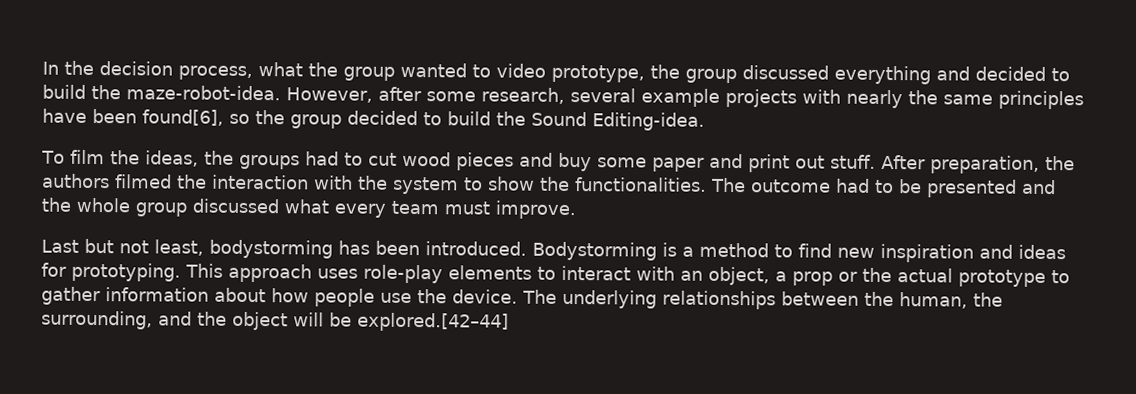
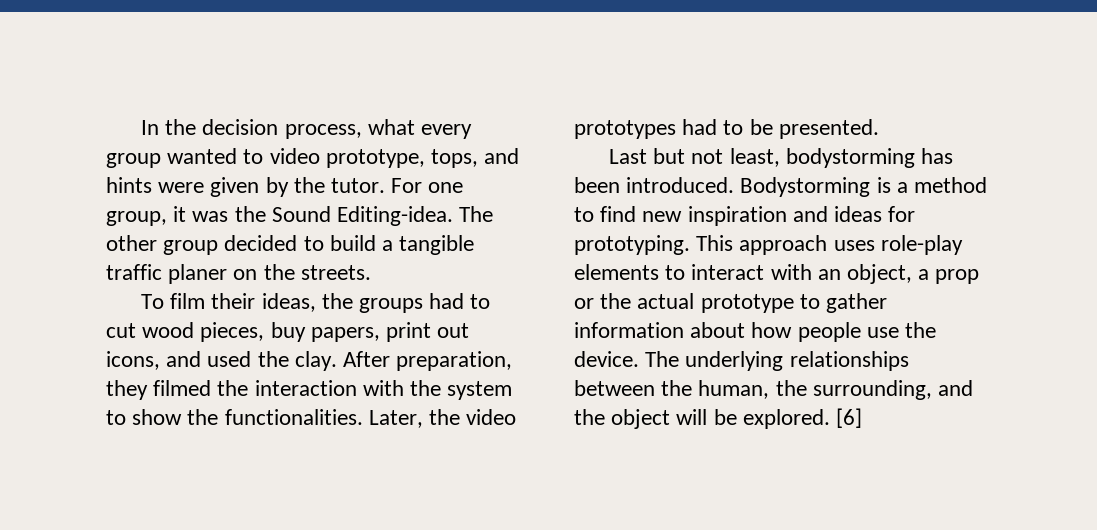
[308,62,338,77] the -> [420,124,472,139] every
[650,64,1070,85] [42,84,1084,110] [42,108,705,131] the group discussed everything and decided to build the maze-robot-idea. However, after some research, several example projects with nearly the same principles have been found[6], so the group decided to build the Sound Editing-idea. -> [431,148,520,168] [106,177,464,197] [106,206,494,226] [106,235,475,255] [106,264,371,284] tops, and hints were given by the tutor. For one group, it was the Sound Editing-idea. The other group decided to build a tangible traffic planer on the streets.
[109,150,140,165] the -> [211,293,256,309] their
[455,152,1075,174] [42,173,110,189] pieces and buy some paper and print out stuff. After preparation, the authors -> [200,322,470,342] [106,351,513,371] [106,380,148,400] pieces, buy papers, print out icons, and used the clay. After preparation, they
[711,177,1056,198] [41,197,576,220] The outcome had to be presented and the whole group discussed what every team must improve. -> [368,409,517,428] [574,119,879,139] Later, the video prototypes had to be presented.
[357,312,509,332] explored.[42–44] -> [742,408,863,429] explored. [6]

